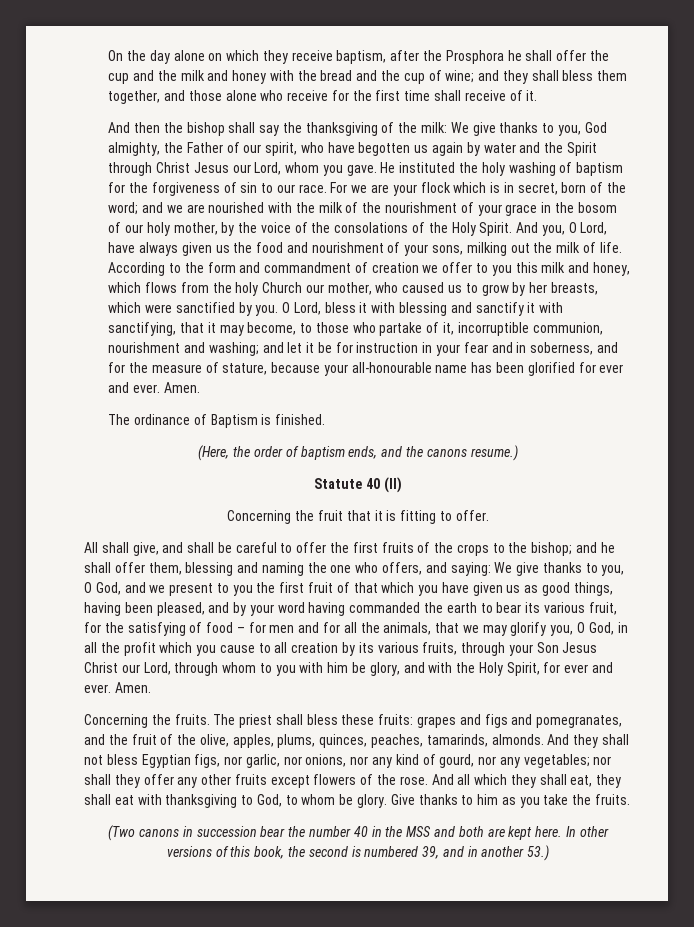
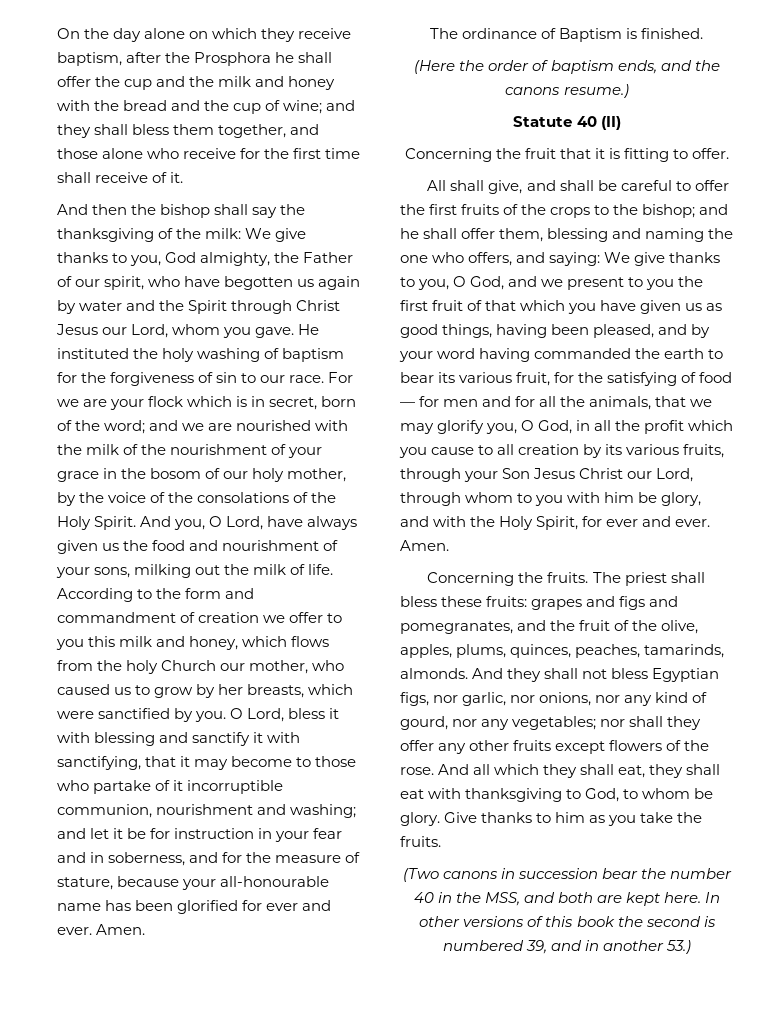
[247,322,297,335] become, -> [231,756,293,767] become
[442,322,454,335] it, -> [172,780,183,791] it
[198,445,230,461] (Here, -> [414,60,456,74] (Here
[236,627,245,633] – -> [400,402,415,407] —
[406,826,432,837] MSS -> [484,892,520,906] MSS,
[254,846,285,859] book, -> [576,916,615,927] book

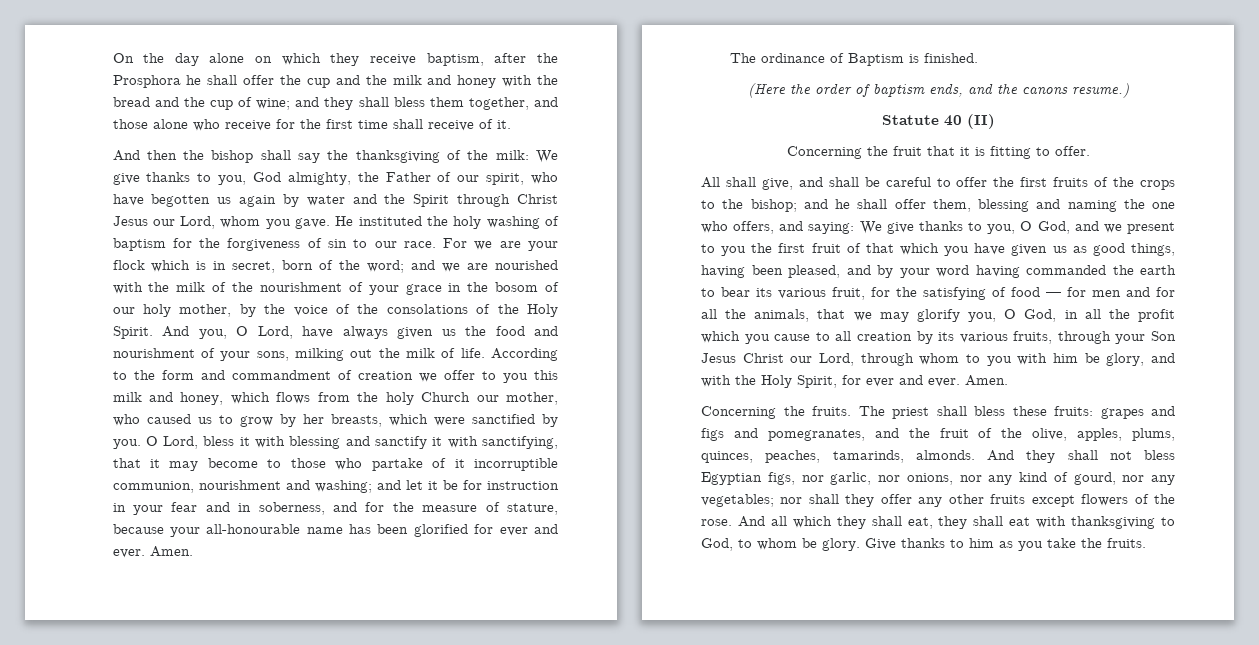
[402,868,733,882] [413,892,721,906] [419,916,716,927] [442,940,692,954] // (Two canons in succession bear the number 40 in the MSS, and both are kept here. In other versions of this book the second is numbered 39, and in another 53.) -> (1146, 543) none

